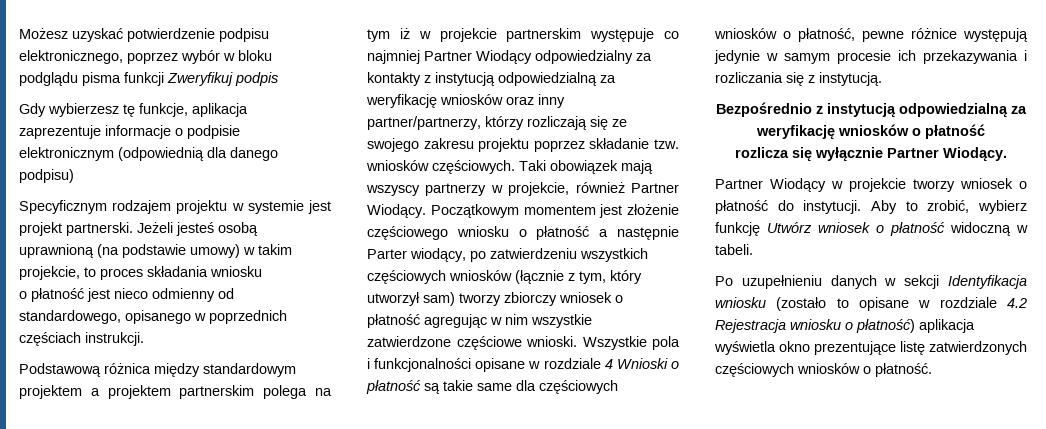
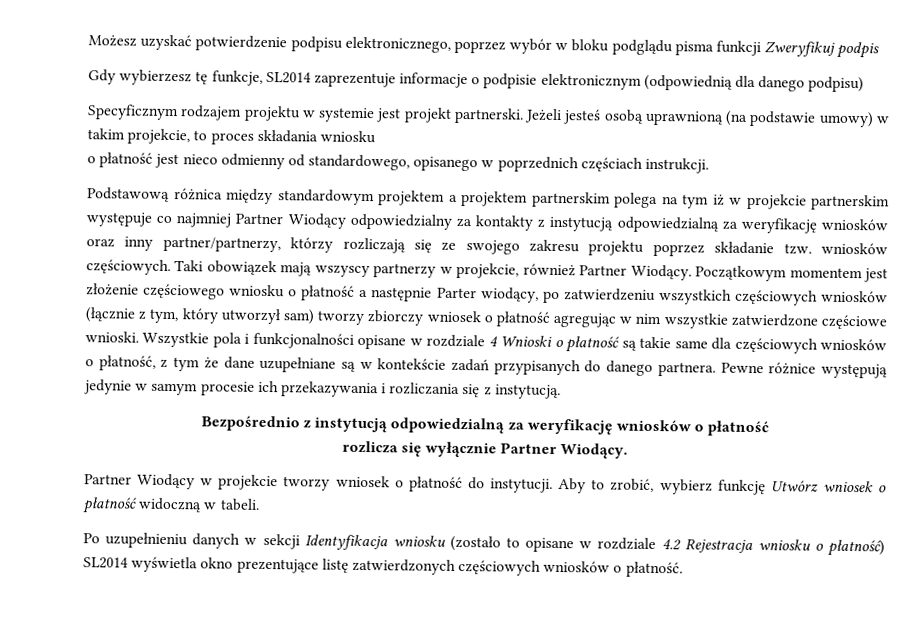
[192,103,248,117] aplikacja -> [265,71,311,84] SL2014
[862,31,904,42] pewne -> [160,356,764,377] z tym że dane uzupełniane są w kontekście zadań przypisanych do danego partnera. Pewne
[919,319,975,333] aplikacja -> [83,557,128,569] SL2014

